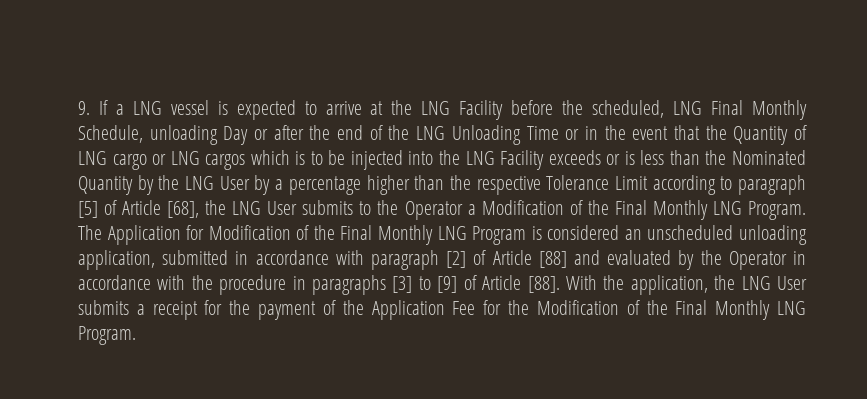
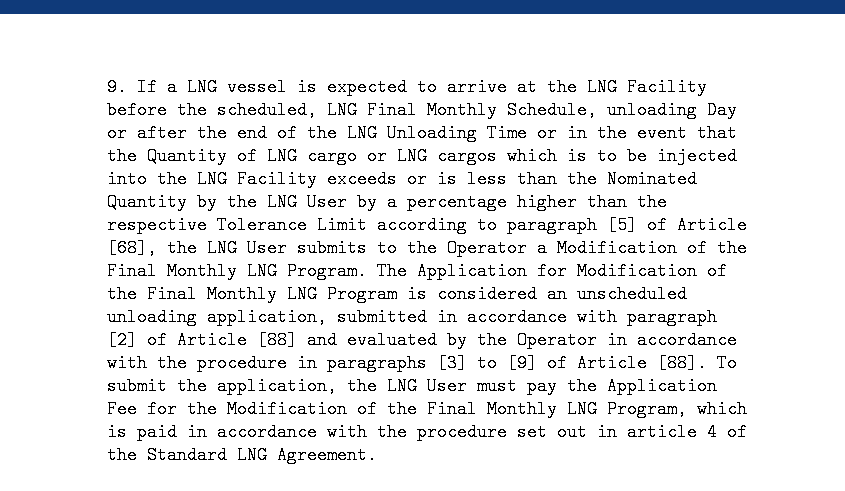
[565,275,597,290] With -> [716,354,737,372] [106,377,167,395] To submit
[77,300,336,320] submits a receipt for the payment of -> [476,377,557,395] must pay
[77,326,136,345] Program. -> [606,400,747,418] [106,423,747,441] [106,446,377,464] Program, which is paid in accordance with the procedure set out in article 4 of the Standard LNG Agreement.

